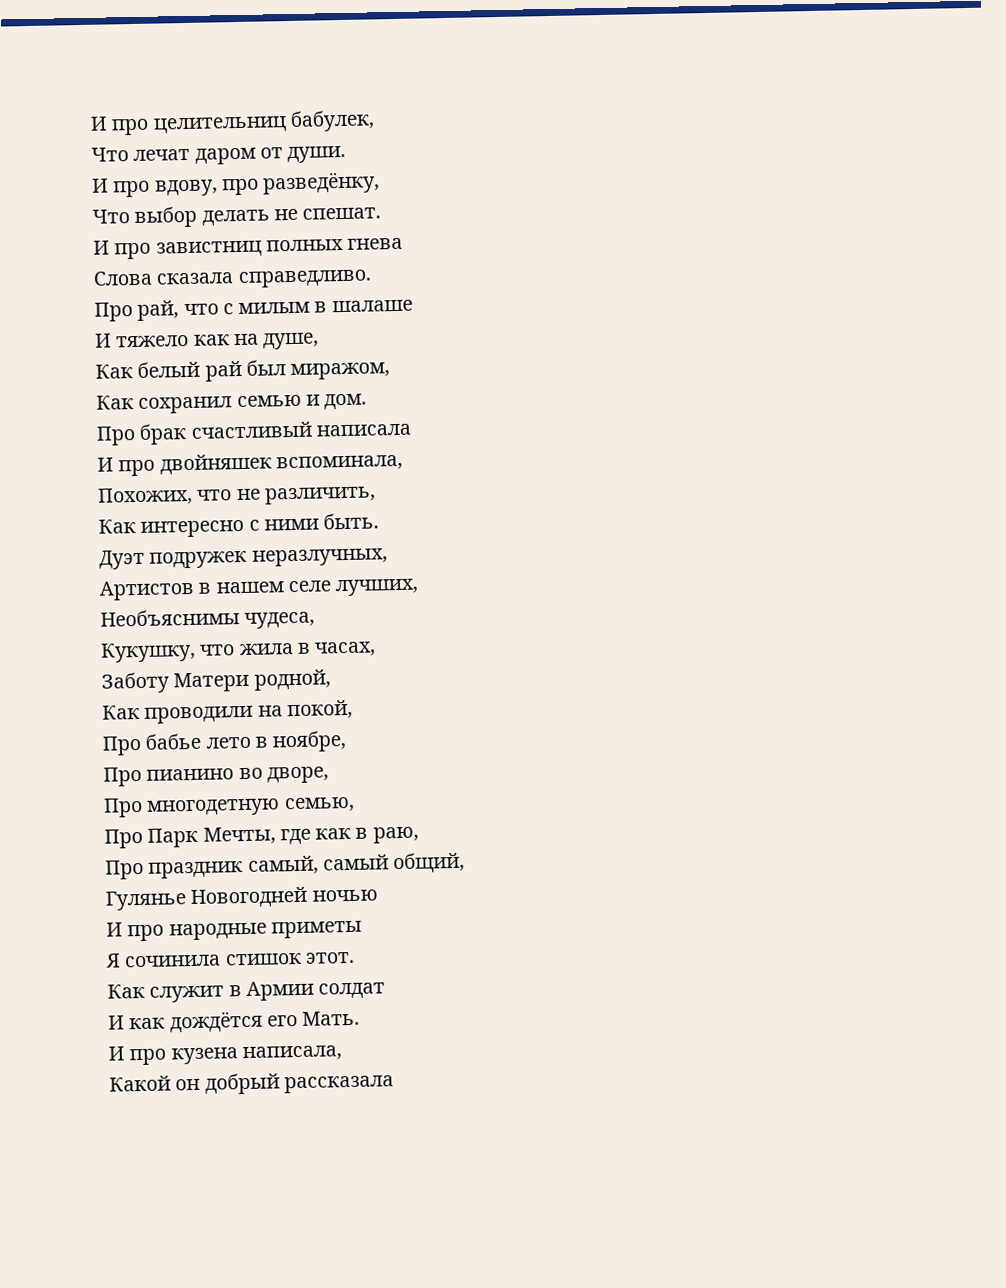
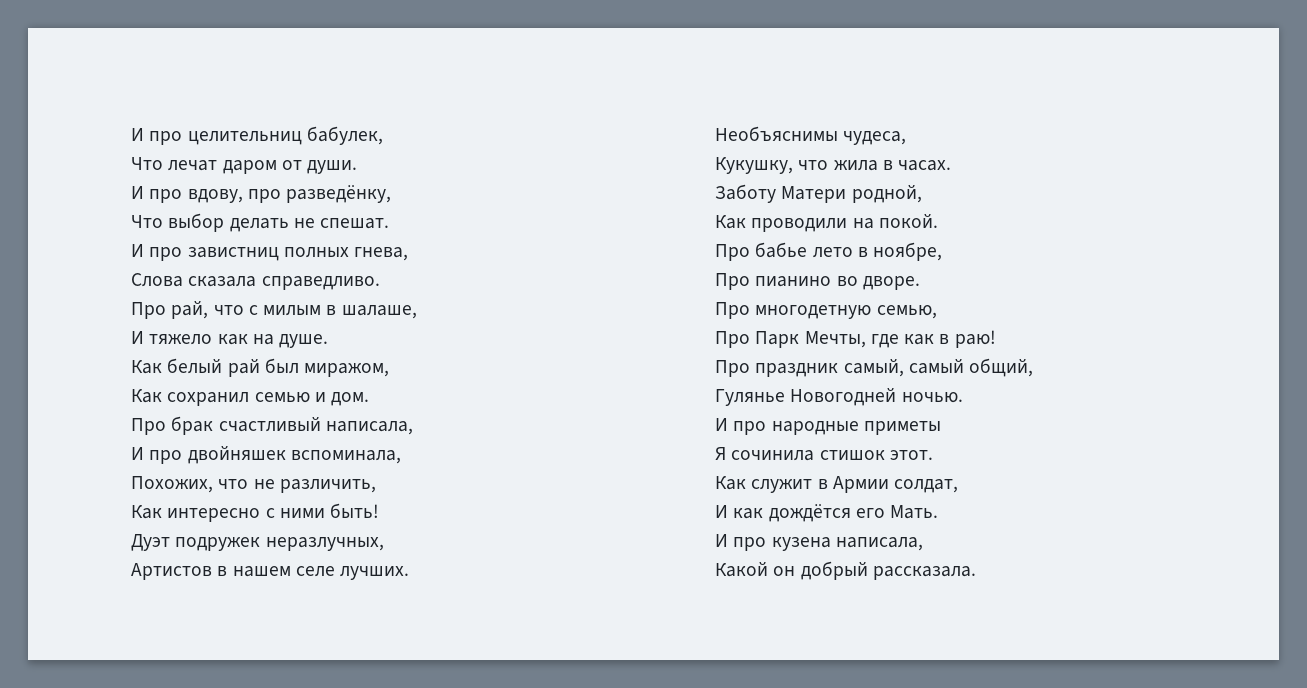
[347,237,404,250] гнева -> [354,247,409,261] гнева,
[331,299,413,313] шалаше -> [341,305,417,319] шалаше,
[262,332,320,350] душе, -> [279,334,329,348] душе.
[315,423,411,437] написала -> [325,421,413,435] написала,
[323,512,380,530] быть. -> [330,503,380,518] быть!
[335,578,420,597] лучших, -> [340,566,410,580] лучших.
[314,641,377,657] часах, -> [898,160,952,171] часах.
[286,699,353,720] покой, -> [878,213,938,228] покой.
[266,766,329,784] дворе, -> [862,276,920,290] дворе.
[372,826,419,844] раю, -> [954,330,996,348] раю!
[311,889,378,902] ночью -> [901,392,963,403] ночью.
[318,982,386,999] солдат -> [894,479,959,493] солдат,
[283,1075,394,1094] рассказала -> [872,566,976,580] рассказала.

